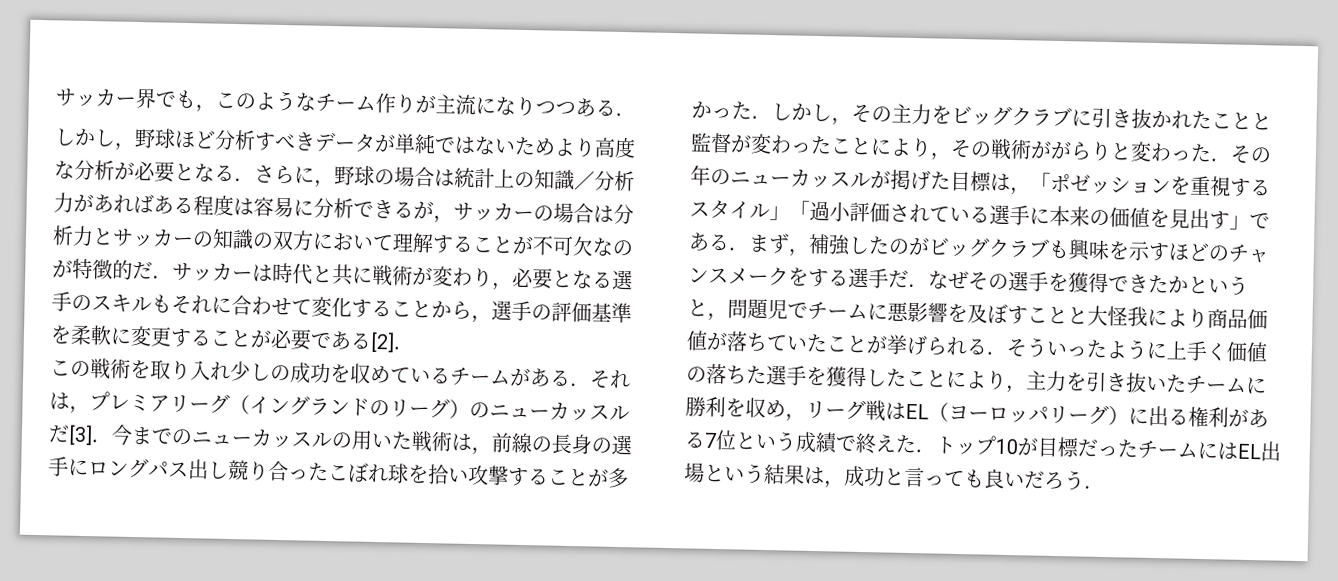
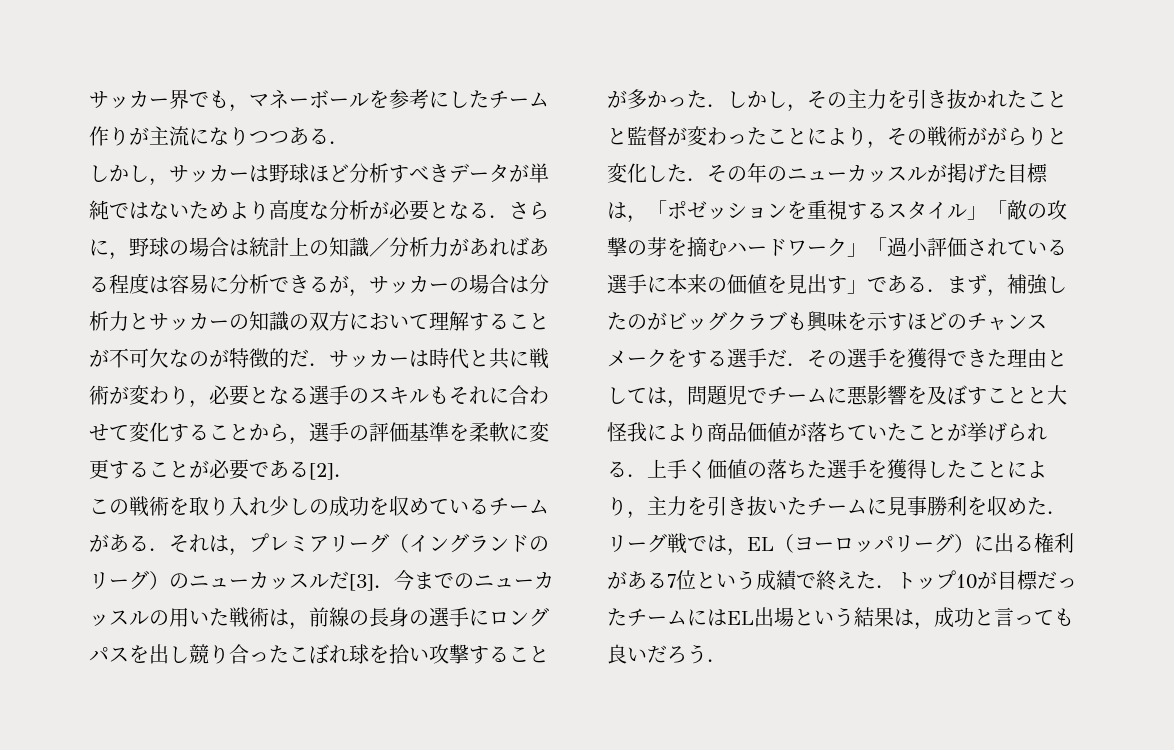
[215,90,316,112] このような -> [249,89,489,109] マネーボールを参考にした
(135, 146) none -> [169,164,269,183] サッカーは
(189, 469) none -> [129,645,149,663] を
[951,105,1092,127] ビッグクラブに -> (907, 99) none
[1150,142,1191,162] わっ -> [627,163,667,183] 化し
(810, 209) none -> [1007,200,1067,220] [607,237,887,257] 敵の攻撃の芽を摘むハードワーク」「
[928,270,969,290] なぜ -> (807, 364) none
[1168,275,1249,296] [687,299,708,317] かというと -> [1007,348,1067,368] [607,387,667,404] 理由としては
[1006,337,1168,360] そういったように -> (647, 475) none
(1267, 385) none -> [887,496,927,516] 見事
[785,413,806,422] ， -> [1027,497,1067,515] た．
[885,402,906,420] は -> [687,535,747,556] では，

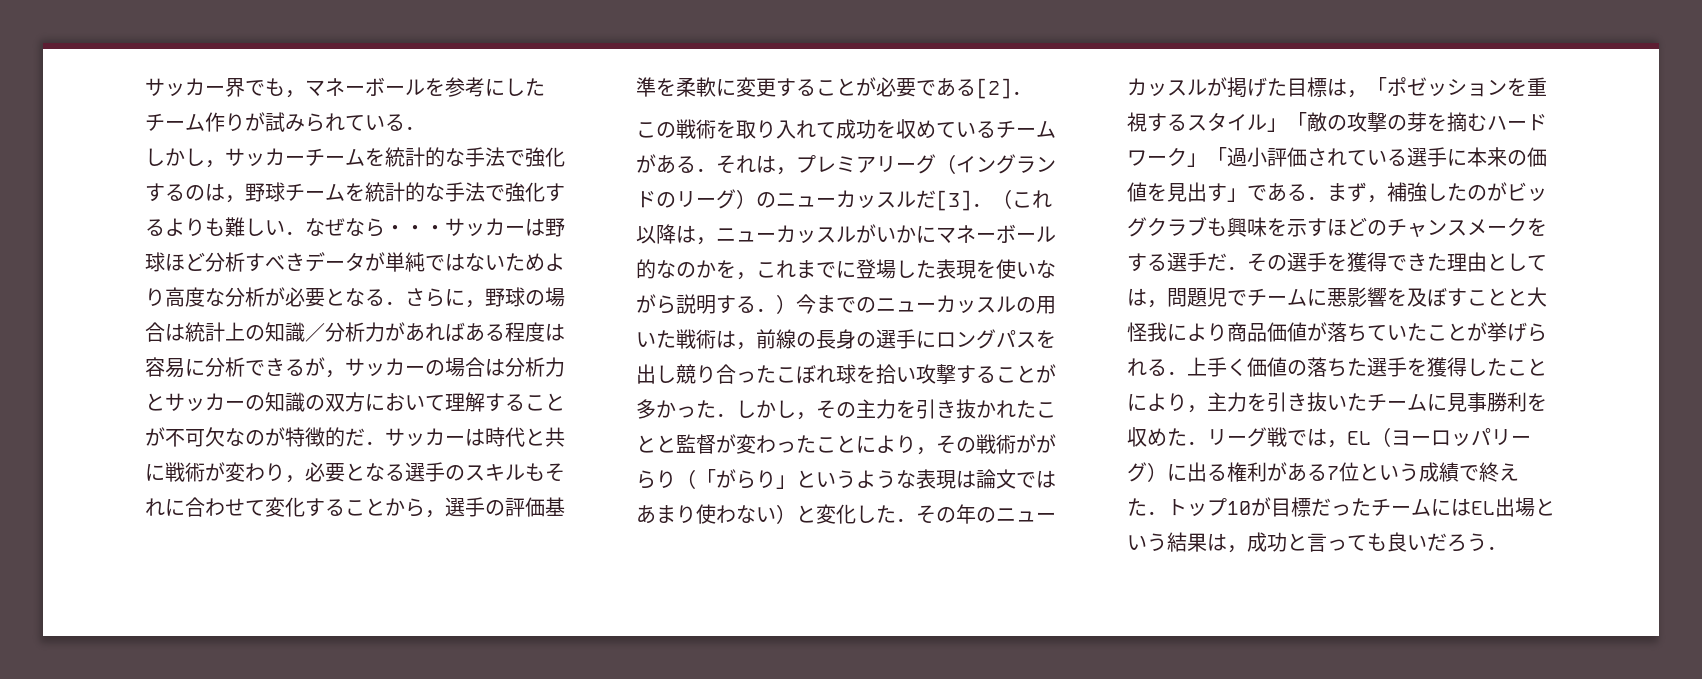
[149,126,309,146] 主流になりつつあ -> [265,112,385,132] 試みられてい
(249, 176) none -> [305,147,565,167] [145,182,565,203] [145,217,525,237] チームを統計的な手法で強化するのは，野球チームを統計的な手法で強化するよりも難しい．なぜなら・・・サッカー
[269,496,329,516] 少しの -> [816,122,836,138] て
(394, 586) none -> [992,189,1052,209] [636,224,1056,245] [636,259,1056,280] [636,294,796,314] （これ以降は，ニューカッスルがいかにマネーボール的なのかを，これまでに登場した表現を使いながら説明する．）
(1047, 136) none -> [676,469,1056,489] [636,504,796,524] （「がらり」というような表現は論文ではあまり使わない）

